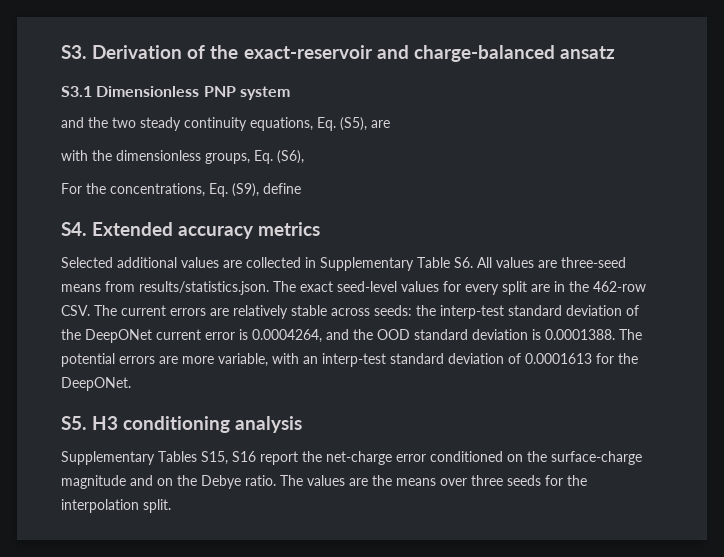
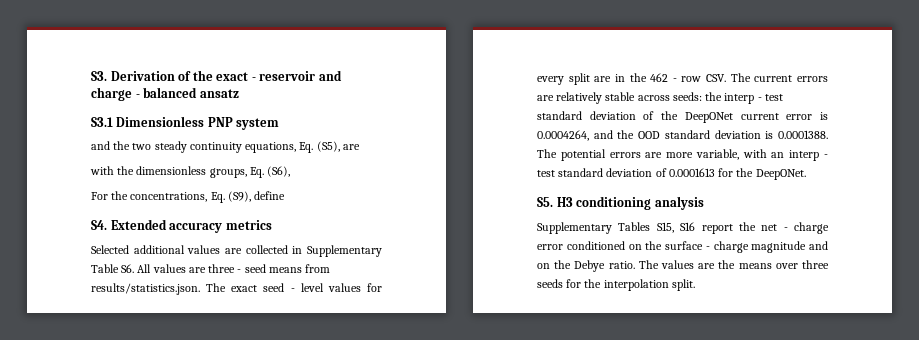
[243,45,555,62] exact-reservoir and charge-balanced -> [216,70,342,81] [91,87,198,101] exact - reservoir and charge - balanced
[561,257,626,268] three-seed -> [208,264,266,273] three - seed
[337,281,397,292] seed-level -> [263,283,324,292] seed - level
[593,281,646,292] 462-row -> [650,73,702,82] 462 - row
[440,305,504,319] interp-test -> [724,93,783,104] interp - test
[322,353,386,367] interp-test -> [789,150,828,161] [537,170,555,177] interp - test
[326,451,392,465] net-charge -> [761,222,829,234] net - charge
[551,451,642,465] surface-charge -> [665,241,749,253] surface - charge

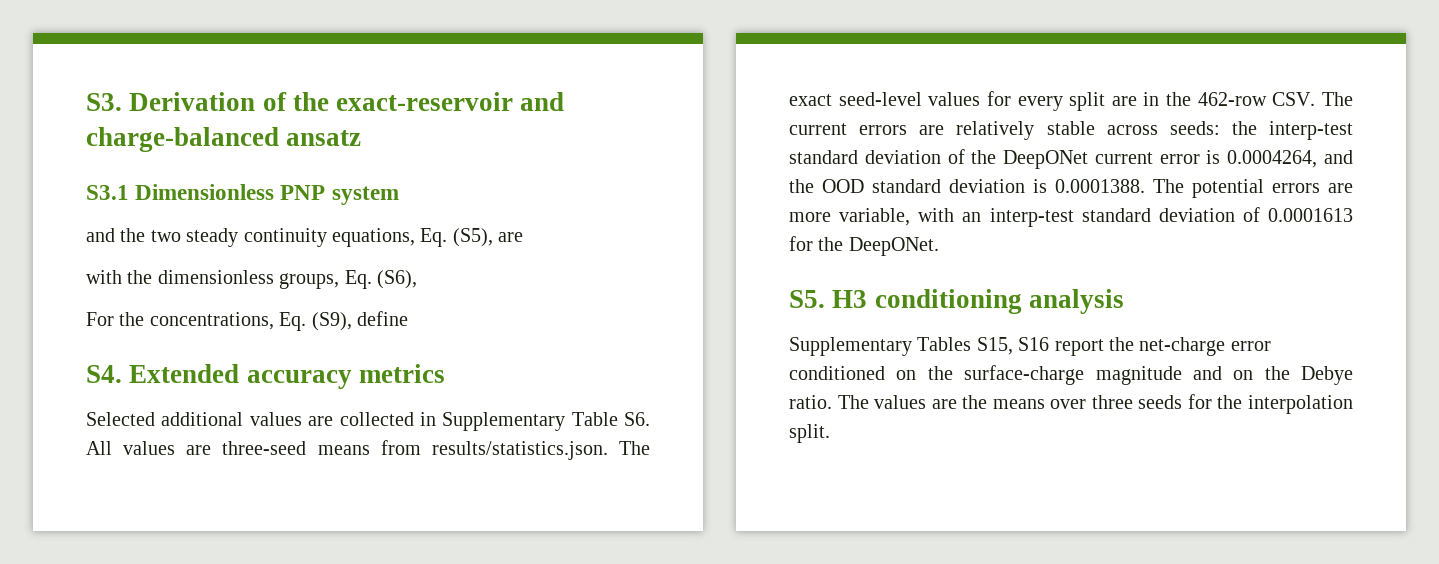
[216,70,342,81] [91,87,198,101] exact - reservoir and charge - balanced -> [336,92,565,111] [86,127,279,152] exact-reservoir and charge-balanced
[208,264,266,273] three - seed -> [222,441,307,455] three-seed
[263,283,324,292] seed - level -> [838,92,922,106] seed-level
[650,73,702,82] 462 - row -> [1197,92,1267,106] 462-row
[724,93,783,104] interp - test -> [1269,121,1353,140] interp-test
[789,150,828,161] [537,170,555,177] interp - test -> [989,208,1074,227] interp-test
[761,222,829,234] net - charge -> [1139,337,1226,356] net-charge
[665,241,749,253] surface - charge -> [964,365,1085,385] surface-charge

